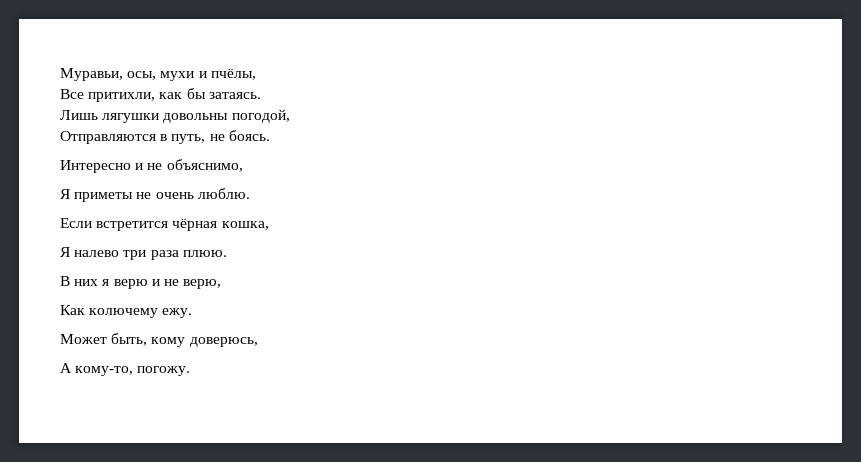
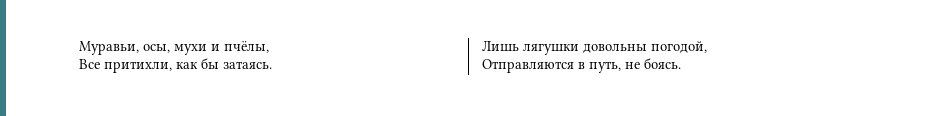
[60,159,243,173] [60,188,250,202] [60,218,269,231] [60,247,227,260] [60,276,222,289] [60,305,193,318] [60,333,258,347] [60,363,191,376] // Интересно и не объяснимо, // Я приметы не очень люблю. // Если встретится чёрная кошка, // Я налево три раза плюю. // В них я верю и не верю, // Как колючему ежу. // Может быть, кому доверюсь, // А кому-то, погожу. -> (681, 63) none

